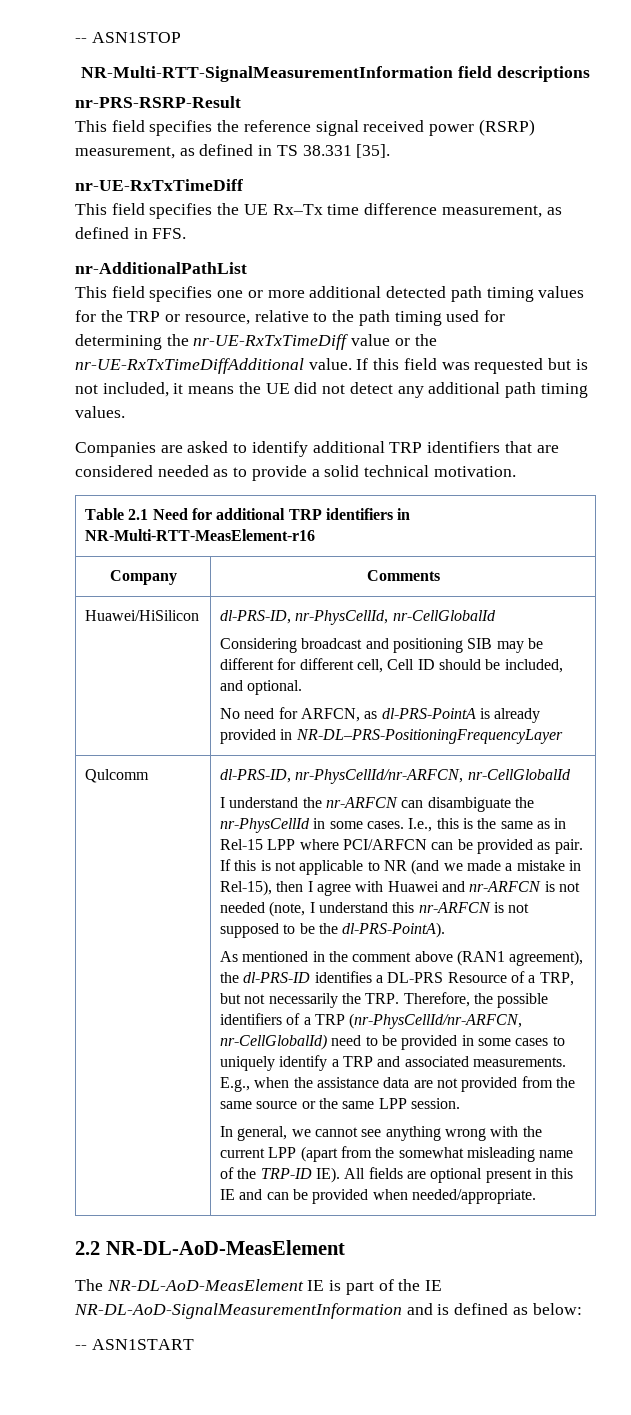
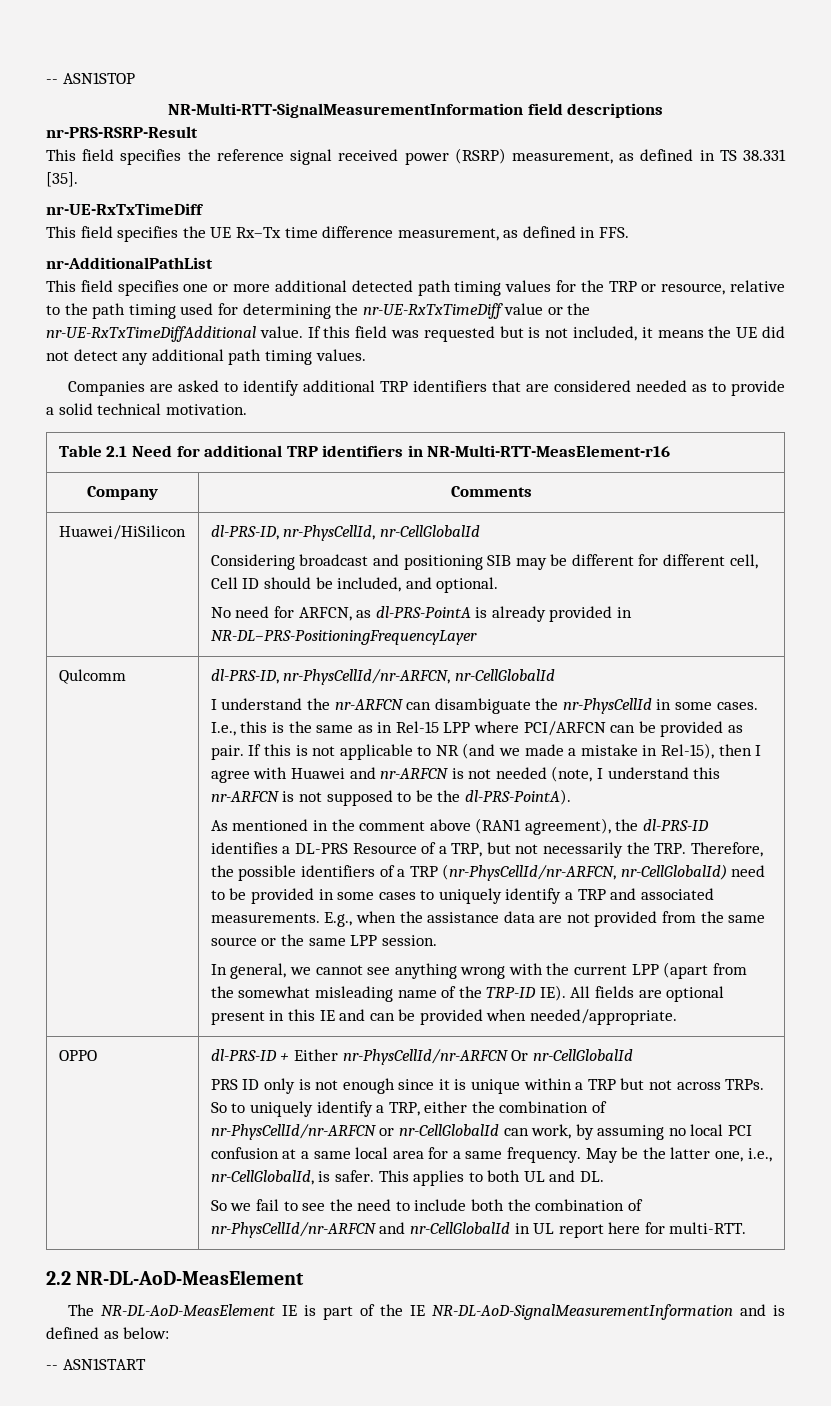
(536, 1196) none -> [58,1050,97,1061] [210,1049,633,1065] [210,1078,765,1094] [210,1101,608,1117] [210,1124,753,1140] [210,1147,772,1163] [210,1170,605,1186] [210,1199,643,1211] [210,1222,747,1238] // OPPO | dl-PRS-ID + Either nr-PhysCellId/nr-ARFCN Or nr-CellGlobalId // PRS ID only is not enough since it is unique within a TRP but not across TRPs. So to uniquely identify a TRP, either the combination of nr-PhysCellId/nr-ARFCN or nr-CellGlobalId can work, by assuming no local PCI confusion at a same local area for a same frequency. May be the latter one, i.e., nr-CellGlobalId, is safer. This applies to both UL and DL. // So we fail to see the need to include both the combination of nr-PhysCellId/nr-ARFCN and nr-CellGlobalId in UL report here for multi-RTT.

